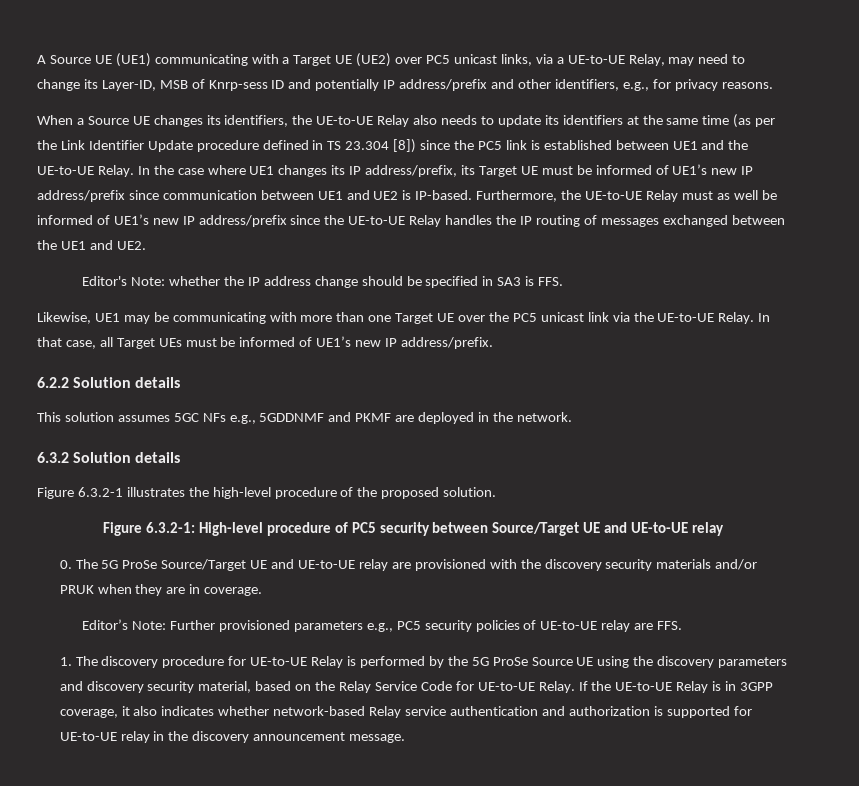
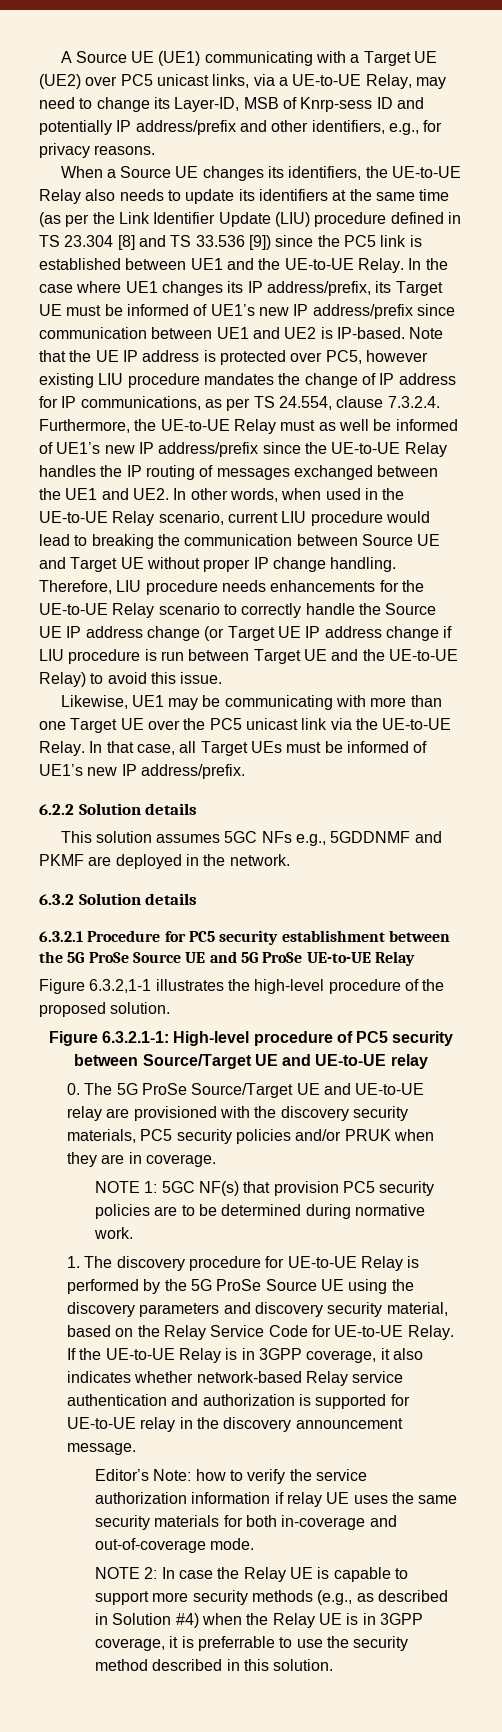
(193, 146) none -> [274,212,310,227] (LIU)
[393,139,417,153] [8]) -> [117,235,271,250] [8] and TS 33.536 [9])
(473, 195) none -> [409,327,444,339] [39,350,428,365] [39,373,456,388] [39,396,440,411] Note that the UE IP address is protected over PC5, however existing LIU procedure mandates the change of IP address for IP communications, as per TS 24.554, clause 7.3.2.4.
[82,276,564,288] // Editor's Note: whether the IP address change should be specified in SA3 is FFS. -> [173,488,405,502] [39,511,430,526] [39,534,441,549] [39,557,397,572] [39,580,424,595] [39,603,437,618] [39,626,453,641] [39,649,458,664] [39,672,223,687] In other words, when used in the UE-to-UE Relay scenario, current LIU procedure would lead to breaking the communication between Source UE and Target UE without proper IP change handling. Therefore, LIU procedure needs enhancements for the UE-to-UE Relay scenario to correctly handle the Source UE IP address change (or Target UE IP address change if LIU procedure is run between Target UE and the UE-to-UE Relay) to avoid this issue.
[37,487,123,499] // Figure 6.3.2-1 -> [39,930,450,945] [39,951,415,966] [39,979,152,994] // 6.3.2.1 Procedure for PC5 security establishment between the 5G ProSe Source UE and 5G ProSe UE-to-UE Relay // Figure 6.3.2,1-1
[145,522,195,533] 6.3.2-1: -> [101,1031,169,1043] 6.3.2.1-1:
[656,559,712,569] materials -> [67,1129,292,1144] materials, PC5 security policies
[82,619,683,632] Editor’s Note: Further provisioned parameters e.g., PC5 security policies of UE-to-UE relay are FFS. -> [95,1181,435,1196] [95,1204,426,1219] [94,1227,134,1239] NOTE 1: 5GC NF(s) that provision PC5 security policies are to be determined during normative work.
(406, 738) none -> [95,1469,368,1484] [95,1492,458,1507] [95,1515,397,1530] [95,1538,255,1553] [95,1567,409,1582] [95,1590,449,1605] [95,1613,424,1628] [95,1636,409,1651] [95,1659,334,1671] // Editor’s Note: how to verify the service authorization information if relay UE uses the same security materials for both in-coverage and out-of-coverage mode. // NOTE 2: In case the Relay UE is capable to support more security methods (e.g., as described in Solution #4) when the Relay UE is in 3GPP coverage, it is preferrable to use the security method described in this solution.

